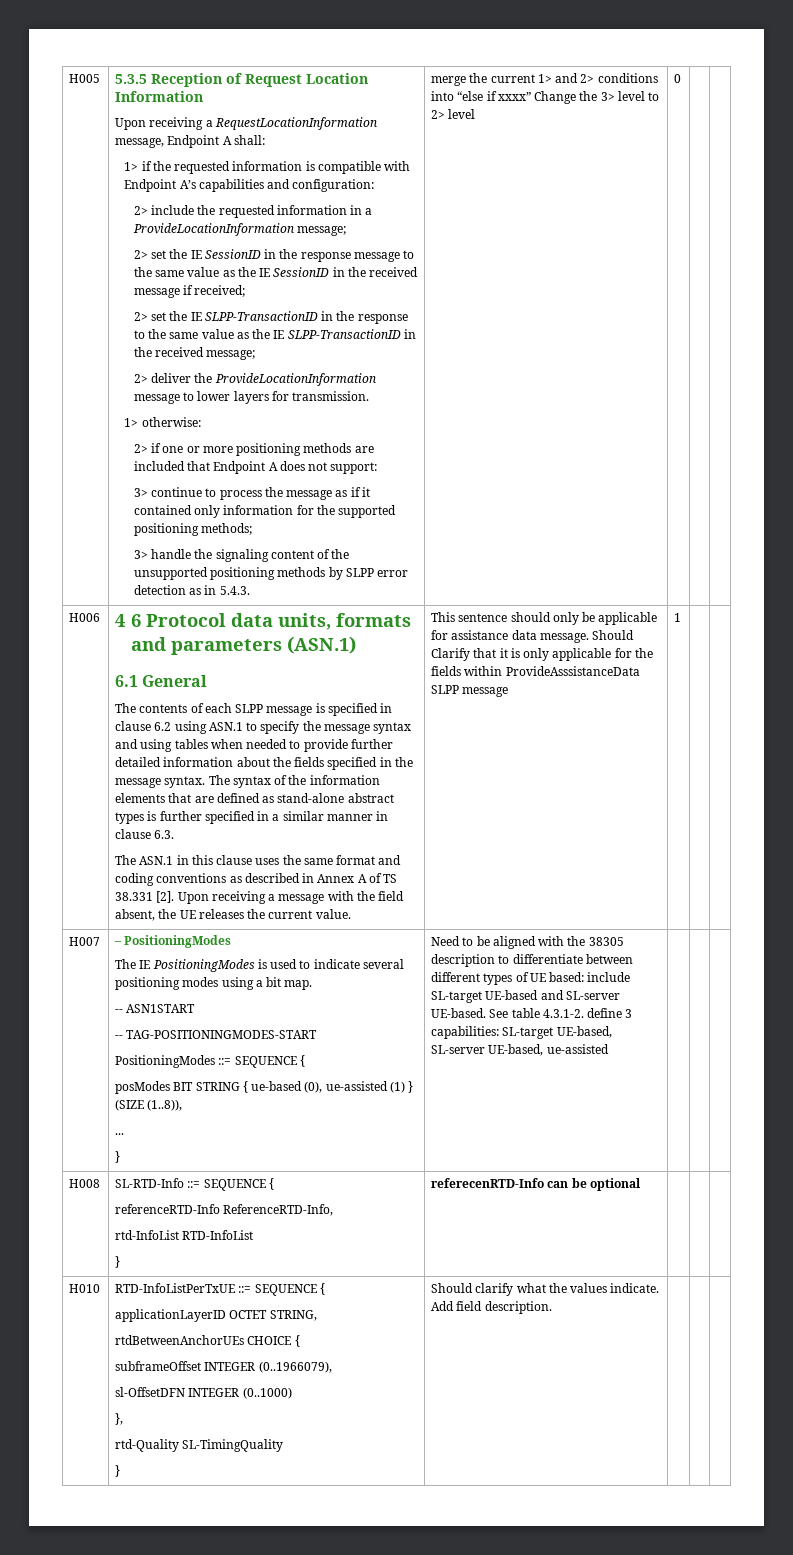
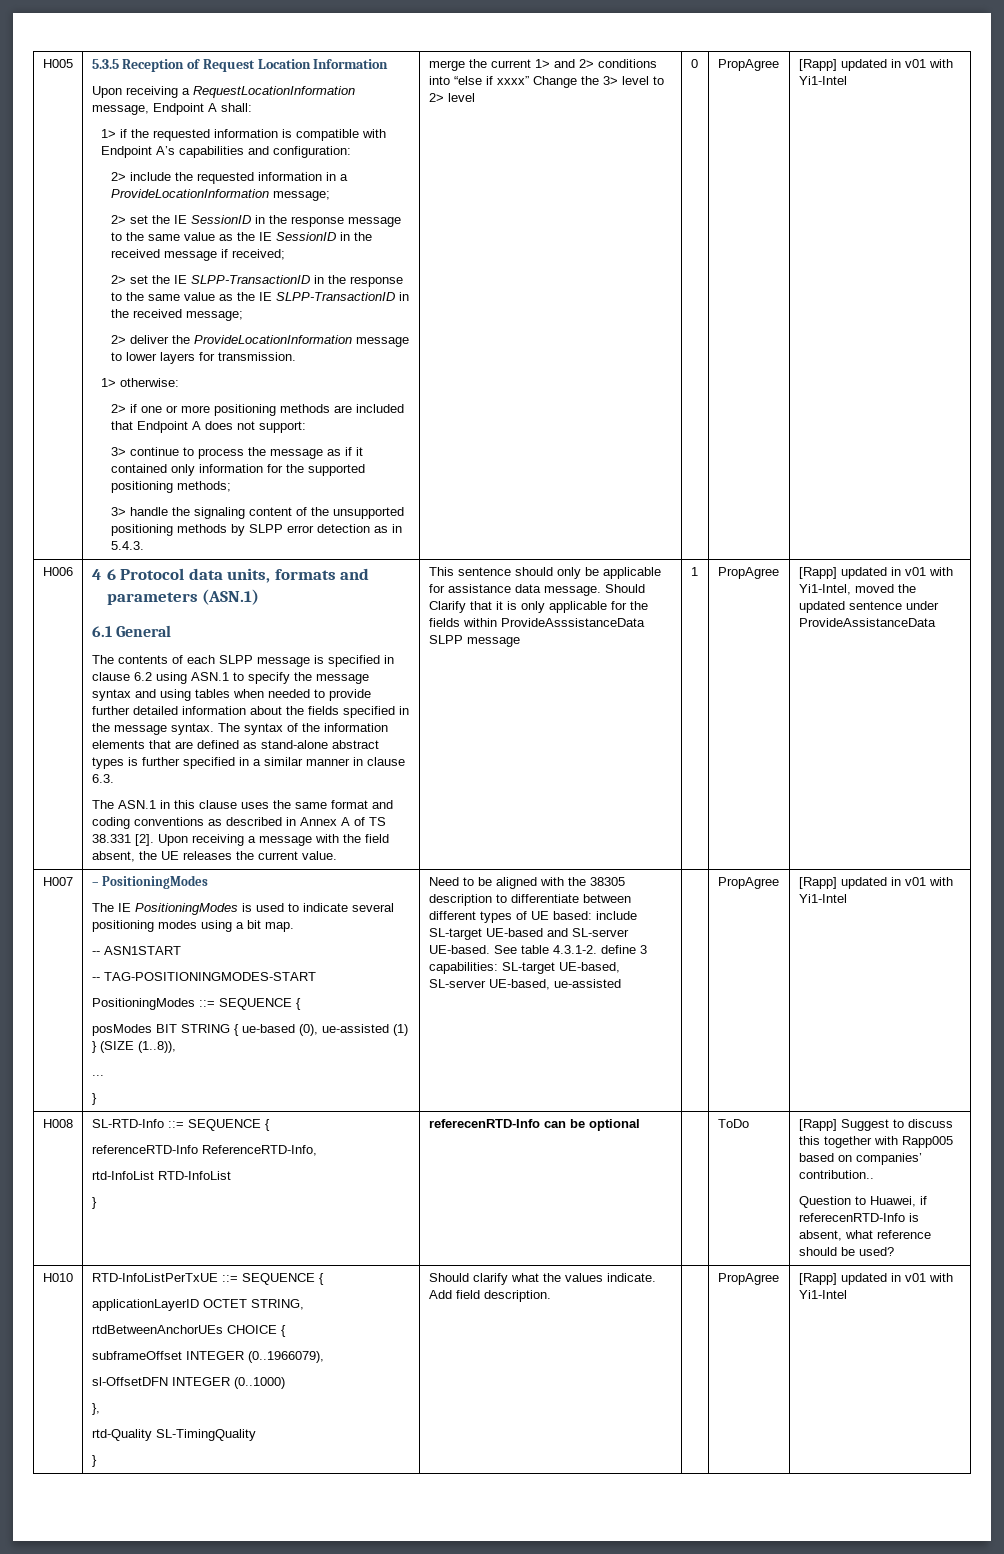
(682, 78) | -> [717,59,779,71] [798,59,953,71] [798,76,847,85] PropAgree | [Rapp] updated in v01 with Yi1-Intel
(682, 617) | -> [717,567,779,579] [798,567,953,579] [798,584,916,595] [798,601,939,613] [798,618,936,627] PropAgree | [Rapp] updated in v01 with Yi1-Intel, moved the updated sentence under ProvideAssistanceData
(609, 1049) | -> [717,877,779,889] [798,877,953,889] [798,894,847,903] PropAgree | [Rapp] updated in v01 with Yi1-Intel
(641, 1184) | -> [717,1119,749,1128] [798,1119,953,1131] [798,1136,953,1148] [798,1153,922,1165] [798,1170,874,1179] [798,1196,927,1208] [798,1213,919,1222] [798,1230,931,1241] [798,1247,894,1256] ToDo | [Rapp] Suggest to discuss this together with Rapp005 based on companies’ contribution.. // Question to Huawei, if referecenRTD-Info is absent, what reference should be used?
(552, 1307) | -> [717,1273,779,1285] [798,1273,953,1285] [798,1290,847,1299] PropAgree | [Rapp] updated in v01 with Yi1-Intel

